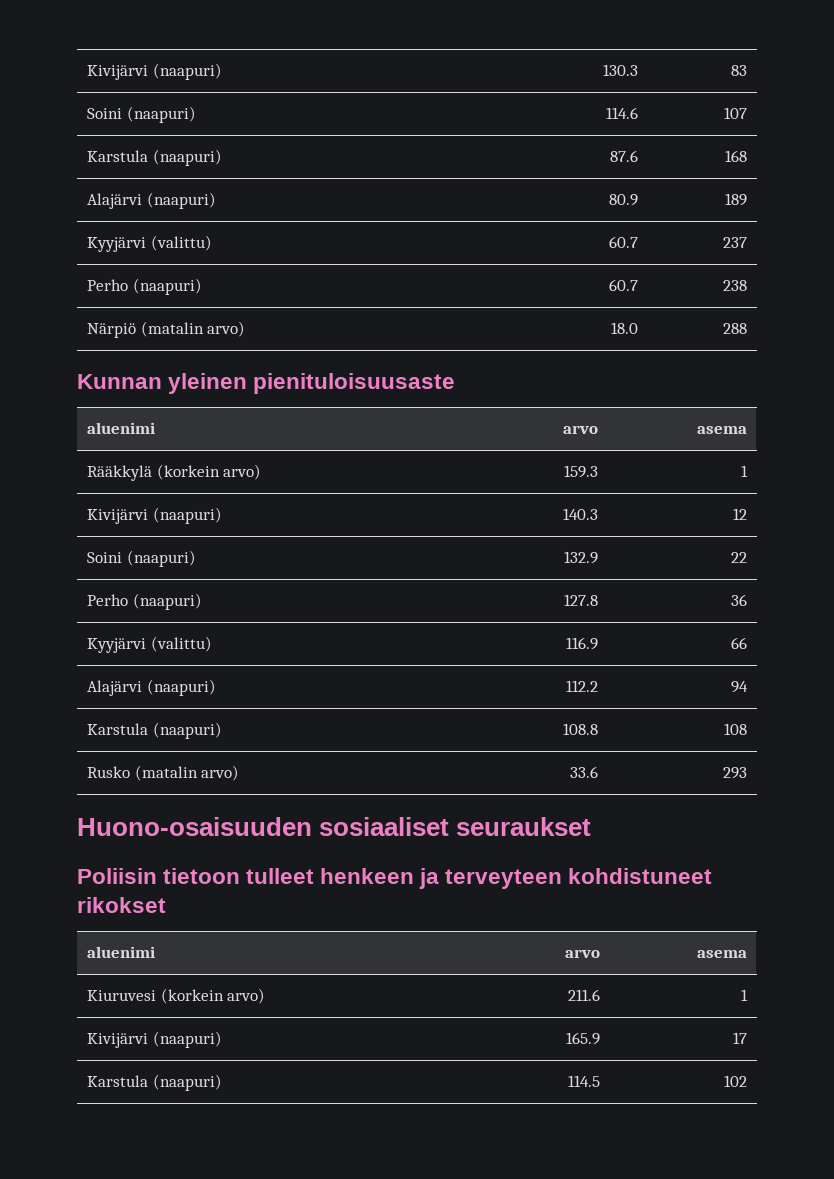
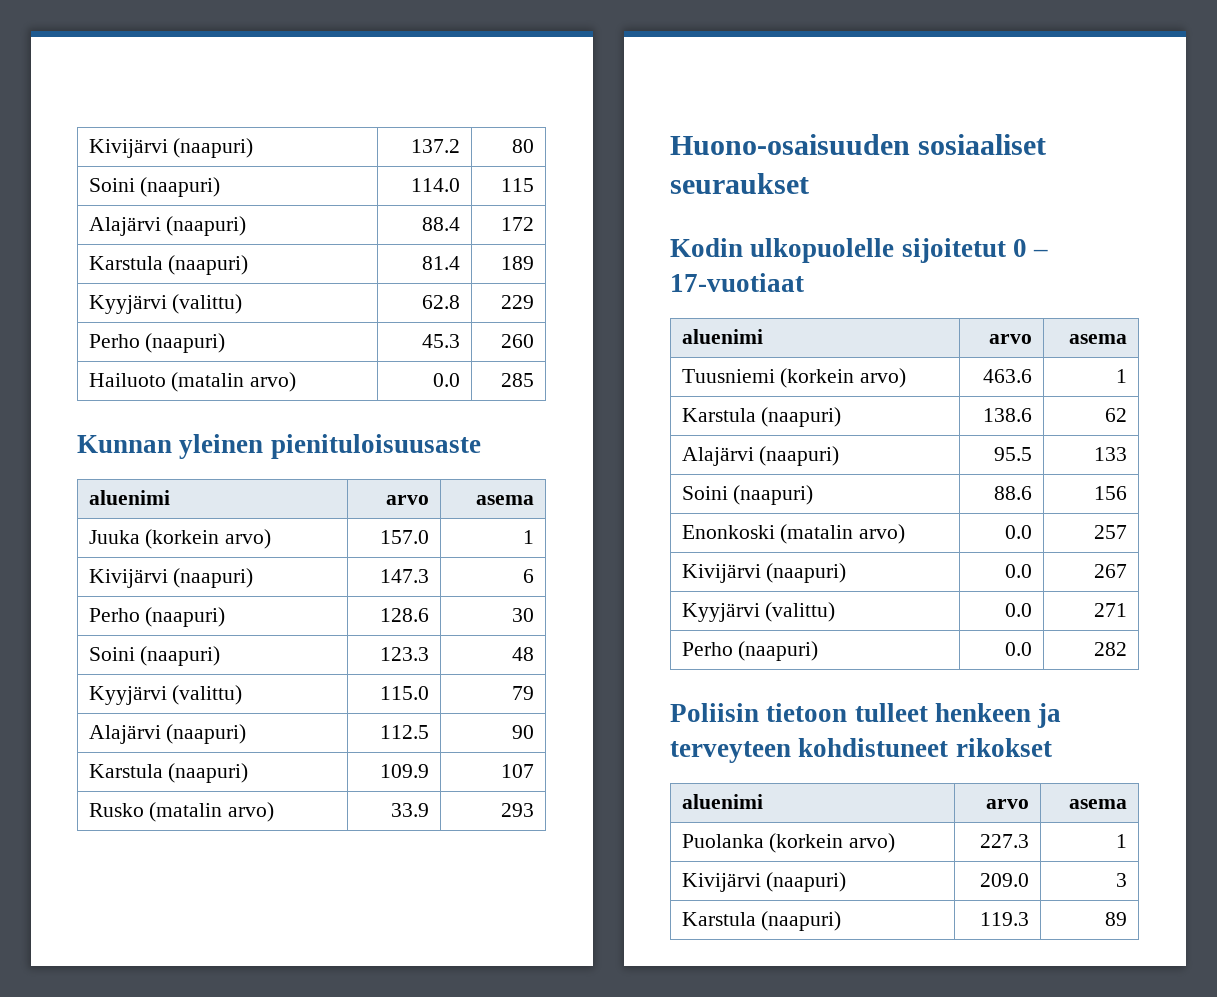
[87,63,222,80] [602,64,638,76] [730,65,747,76] [87,106,196,123] [605,107,638,119] [723,107,747,119] [87,149,222,166] [609,150,638,162] [724,150,747,162] [87,192,216,209] [608,194,638,206] Kivijärvi (naapuri) | 130.3 | 83 // Soini (naapuri) | 114.6 | 107 // Karstula (naapuri) | 87.6 | 168 // Alajärvi (naapuri) | 80.9 -> [88,138,254,158] [411,139,461,153] [512,139,535,153] [88,177,221,197] [411,178,461,192] [501,178,535,192] [88,216,247,236] [422,217,461,231] [501,217,535,231] [88,255,249,275] [422,256,461,270] Kivijärvi (naapuri) | 137.2 | 80 // Soini (naapuri) | 114.0 | 115 // Alajärvi (naapuri) | 88.4 | 172 // Karstula (naapuri) | 81.4
[608,236,638,248] [722,237,747,248] [87,278,202,295] [608,279,638,291] [722,280,747,291] [87,321,246,338] [610,322,638,334] [722,323,747,334] 60.7 | 237 // Perho (naapuri) | 60.7 | 238 // Närpiö (matalin arvo) | 18.0 | 288 -> [422,295,461,309] [501,295,535,309] [88,333,226,353] [422,334,461,348] [501,334,535,348] [88,372,297,392] [433,373,461,387] [501,373,535,387] 62.8 | 229 // Perho (naapuri) | 45.3 | 260 // Hailuoto (matalin arvo) | 0.0 | 285
[87,464,262,481] [563,465,598,478] [740,465,748,477] [87,507,222,524] [562,508,598,520] [732,508,747,520] [87,550,196,567] [563,551,598,564] [730,552,747,563] [87,593,202,610] [563,594,598,606] [730,594,747,606] [87,636,212,653] [565,637,598,650] [730,637,747,649] [87,679,216,696] [565,680,598,692] [730,681,748,693] [87,722,222,739] [562,723,598,735] [723,723,747,735] Rääkkylä (korkein arvo) | 159.3 | 1 // Kivijärvi (naapuri) | 140.3 | 12 // Soini (naapuri) | 132.9 | 22 // Perho (naapuri) | 127.8 | 36 // Kyyjärvi (valittu) | 116.9 | 66 // Alajärvi (naapuri) | 112.2 | 94 // Karstula (naapuri) | 108.8 | 108 -> [88,529,272,549] [380,530,430,544] [523,530,535,544] [88,568,254,588] [380,569,430,583] [523,569,535,583] [88,607,226,627] [380,608,430,622] [512,608,535,622] [88,646,221,666] [380,647,430,661] [512,647,535,661] [88,685,243,705] [380,686,430,700] [512,686,535,700] [88,724,247,744] [380,725,430,739] [512,725,535,739] [88,763,249,783] [380,764,430,778] [501,764,535,778] Juuka (korkein arvo) | 157.0 | 1 // Kivijärvi (naapuri) | 147.3 | 6 // Perho (naapuri) | 128.6 | 30 // Soini (naapuri) | 123.3 | 48 // Kyyjärvi (valittu) | 115.0 | 79 // Alajärvi (naapuri) | 112.5 | 90 // Karstula (naapuri) | 109.9 | 107
[569,766,598,778] 33.6 -> [391,803,430,817] 33.9
(592, 826) none -> [670,238,1049,263] [670,273,804,292] [681,329,763,344] [989,334,1033,344] [1069,334,1128,344] [681,368,907,388] [983,369,1033,383] [1116,369,1128,383] [681,407,842,427] [983,408,1033,422] [1105,408,1128,422] [681,446,840,466] [994,447,1033,461] [1094,447,1128,461] [681,485,814,505] [994,486,1033,500] [1094,486,1128,500] [681,524,906,544] [1005,525,1033,539] [1094,525,1128,539] [681,563,847,583] [1005,564,1033,578] [1094,564,1128,578] [681,602,836,622] [1005,603,1033,617] [1094,603,1128,617] [681,641,819,661] [1005,642,1033,656] [1094,642,1128,656] // Kodin ulkopuolelle sijoitetut 0 – 17-vuotiaat // aluenimi | arvo | asema // Tuusniemi (korkein arvo) | 463.6 | 1 // Karstula (naapuri) | 138.6 | 62 // Alajärvi (naapuri) | 95.5 | 133 // Soini (naapuri) | 88.6 | 156 // Enonkoski (matalin arvo) | 0.0 | 257 // Kivijärvi (naapuri) | 0.0 | 267 // Kyyjärvi (valittu) | 0.0 | 271 // Perho (naapuri) | 0.0 | 282
[87,988,266,1004] [567,989,600,1001] [740,989,748,1001] [87,1031,222,1048] [565,1032,600,1045] [732,1032,747,1044] [87,1074,222,1091] [567,1075,600,1087] [723,1075,747,1087] Kiuruvesi (korkein arvo) | 211.6 | 1 // Kivijärvi (naapuri) | 165.9 | 17 // Karstula (naapuri) | 114.5 | 102 -> [681,833,896,853] [980,834,1030,848] [1116,834,1128,848] [681,872,847,892] [980,873,1030,887] [1116,873,1128,887] [681,911,842,931] [980,912,1030,926] [1105,912,1128,926] Puolanka (korkein arvo) | 227.3 | 1 // Kivijärvi (naapuri) | 209.0 | 3 // Karstula (naapuri) | 119.3 | 89

